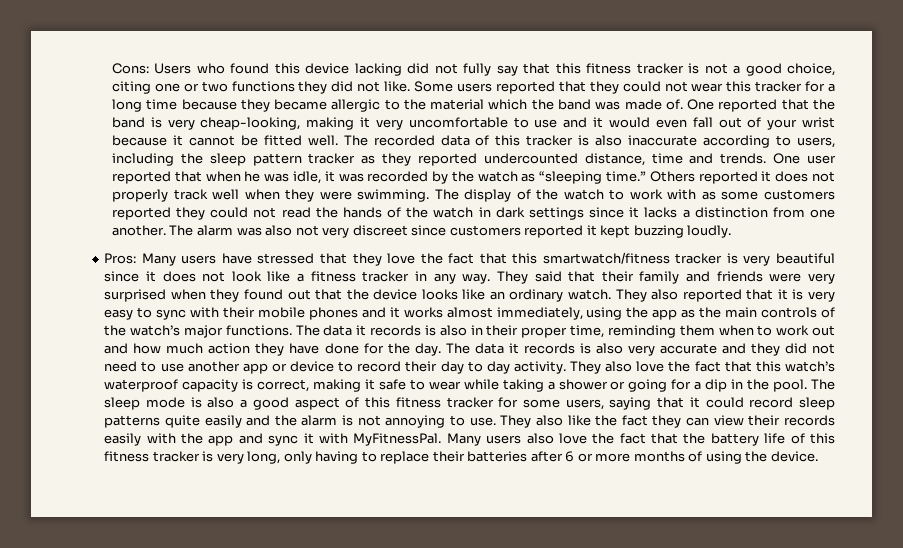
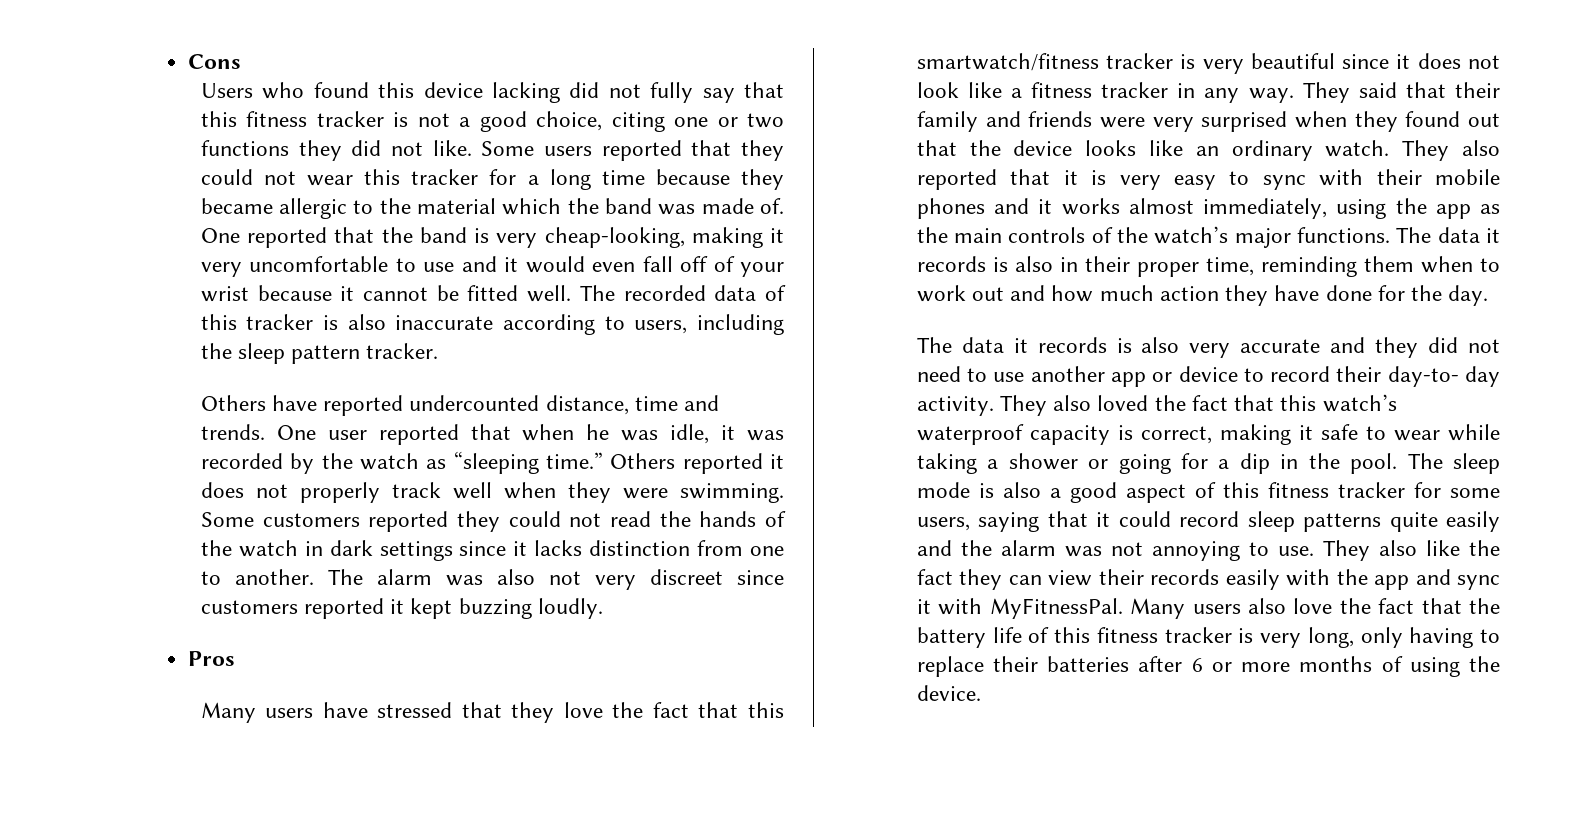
[111,63,149,74] Cons: -> [188,54,242,69] Cons //
[718,117,742,128] out -> [680,256,709,272] off
[308,153,412,166] tracker as they -> [366,343,439,359] [200,395,318,411] tracker. // Others have
[434,189,759,202] The display of the watch to work with as some -> [200,512,254,527] Some
[682,209,690,218] a -> (583, 548) none
(836, 213) none -> [200,571,221,585] to
[104,253,137,264] Pros: -> [188,651,236,666] Pros //
(441, 349) none -> (1489, 295) //
[440,361,483,374] day to -> [1387,366,1459,387] day-to-
[636,361,665,372] love -> [1097,395,1149,411] loved
[342,415,354,426] is -> [1064,546,1102,557] was

